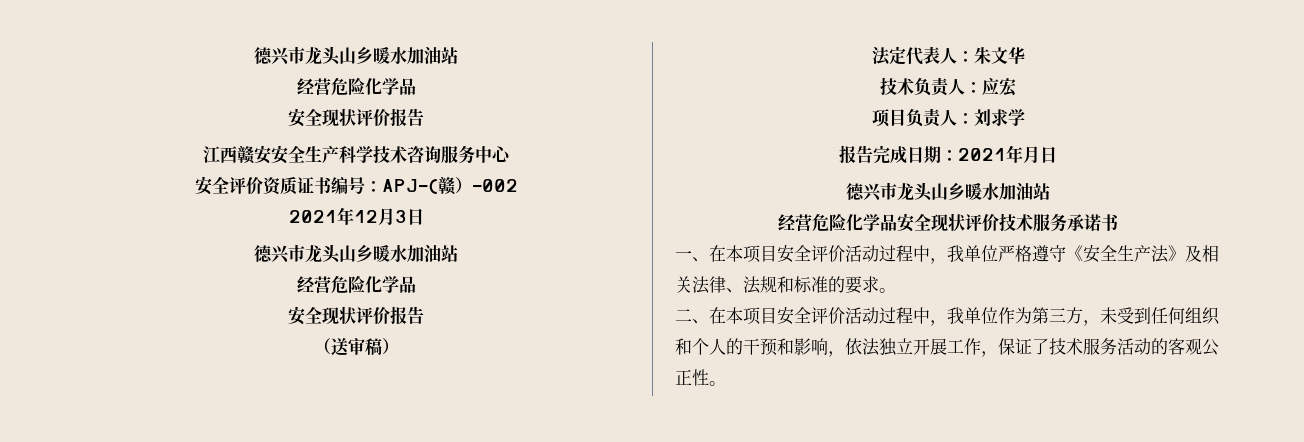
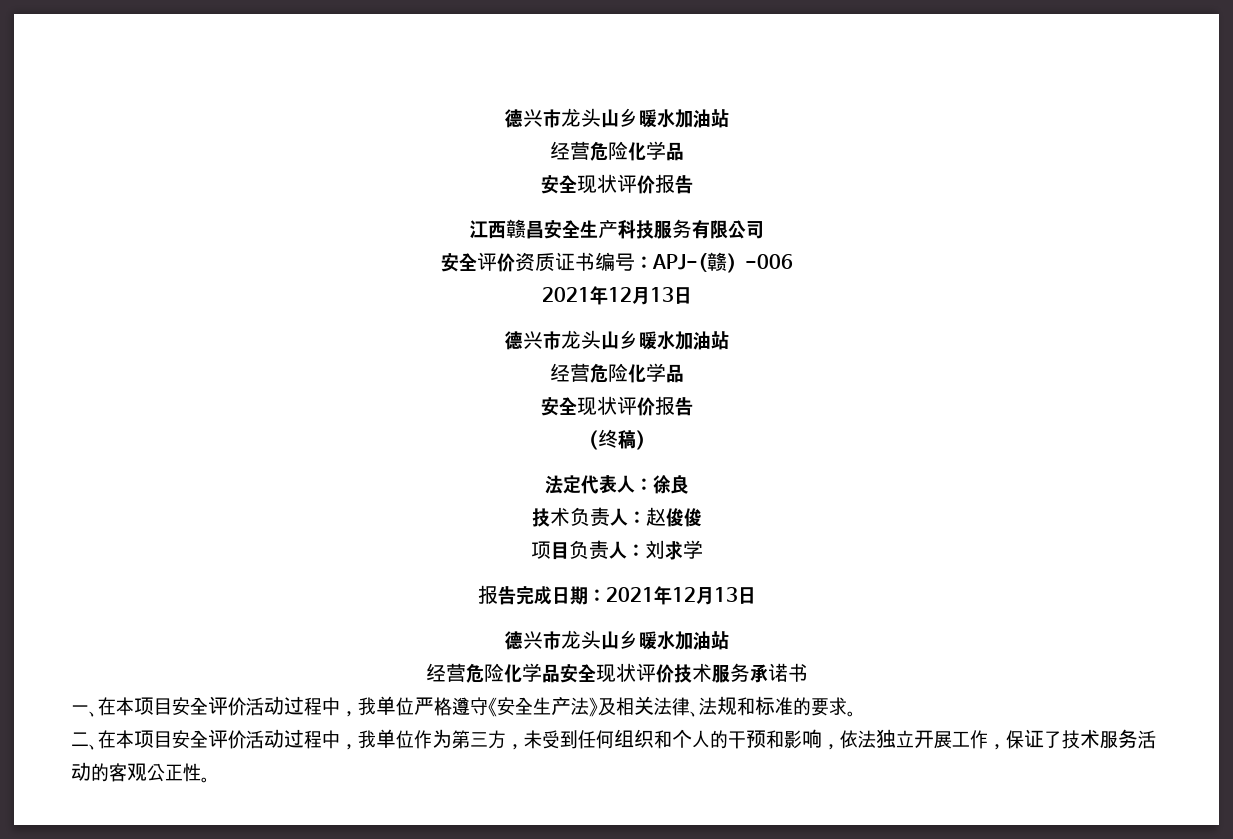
[254,145,271,164] 安 -> [525,220,544,239] 昌
[356,145,512,164] 学技术咨询服务中心 -> [635,219,764,239] 技服务有限公司
[471,179,518,192] [288,207,407,226] -002 // 2021年12月3 -> [744,254,793,269] [541,286,674,305] -006 // 2021年12月13
[330,338,365,356] 送审 -> [597,429,618,448] 终
[973,47,1025,64] 朱文华 -> [652,475,689,494] 徐良
[982,78,1017,97] 应宏 -> [645,507,702,527] 赵俊俊
[1023,146,1040,164] 月 -> [671,587,738,605] 12月13

